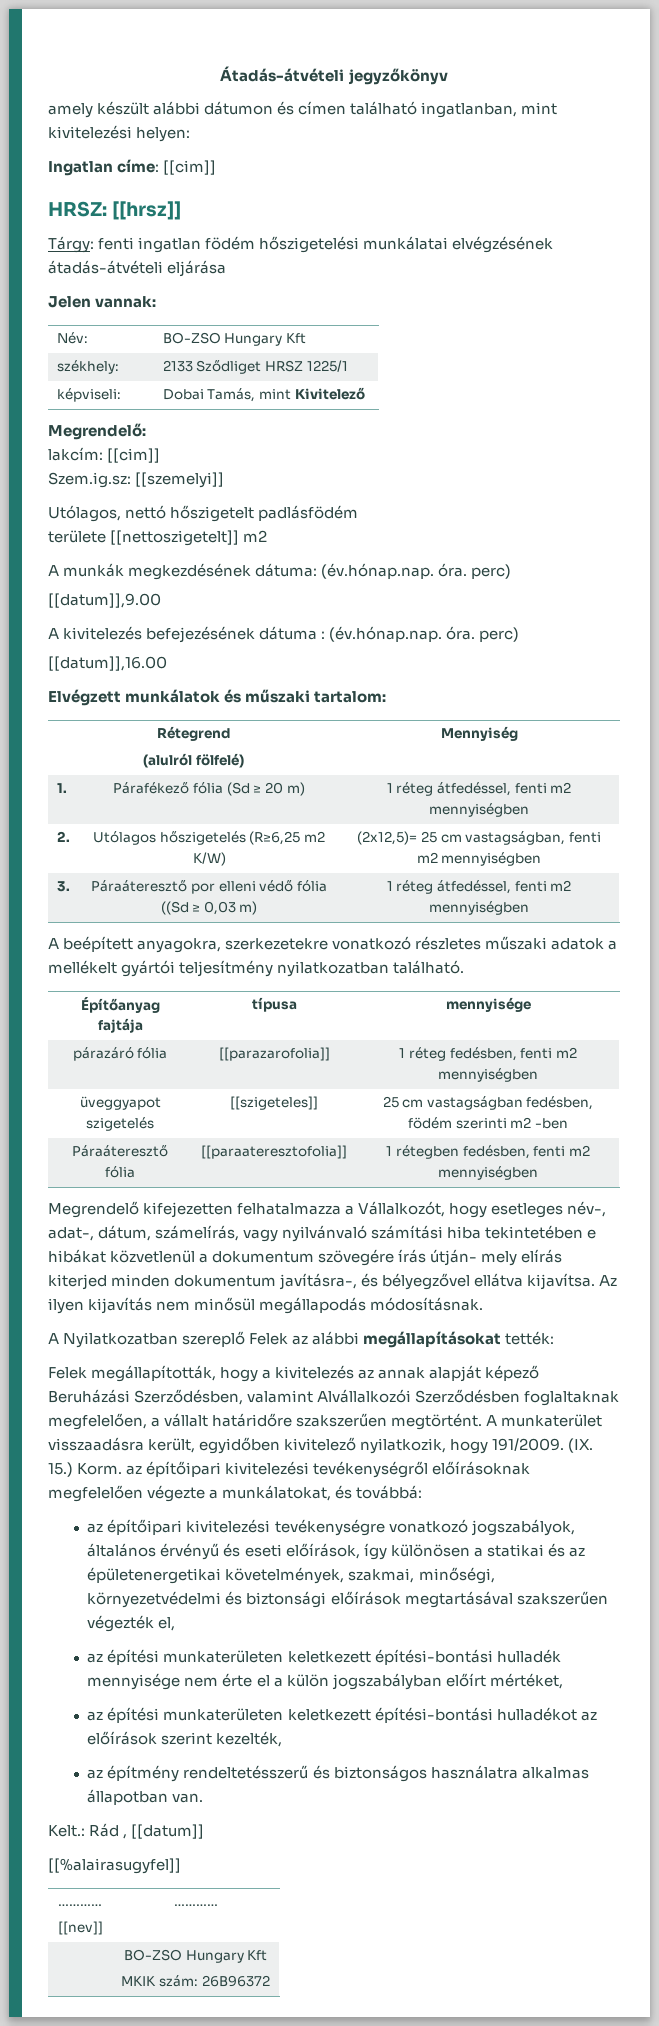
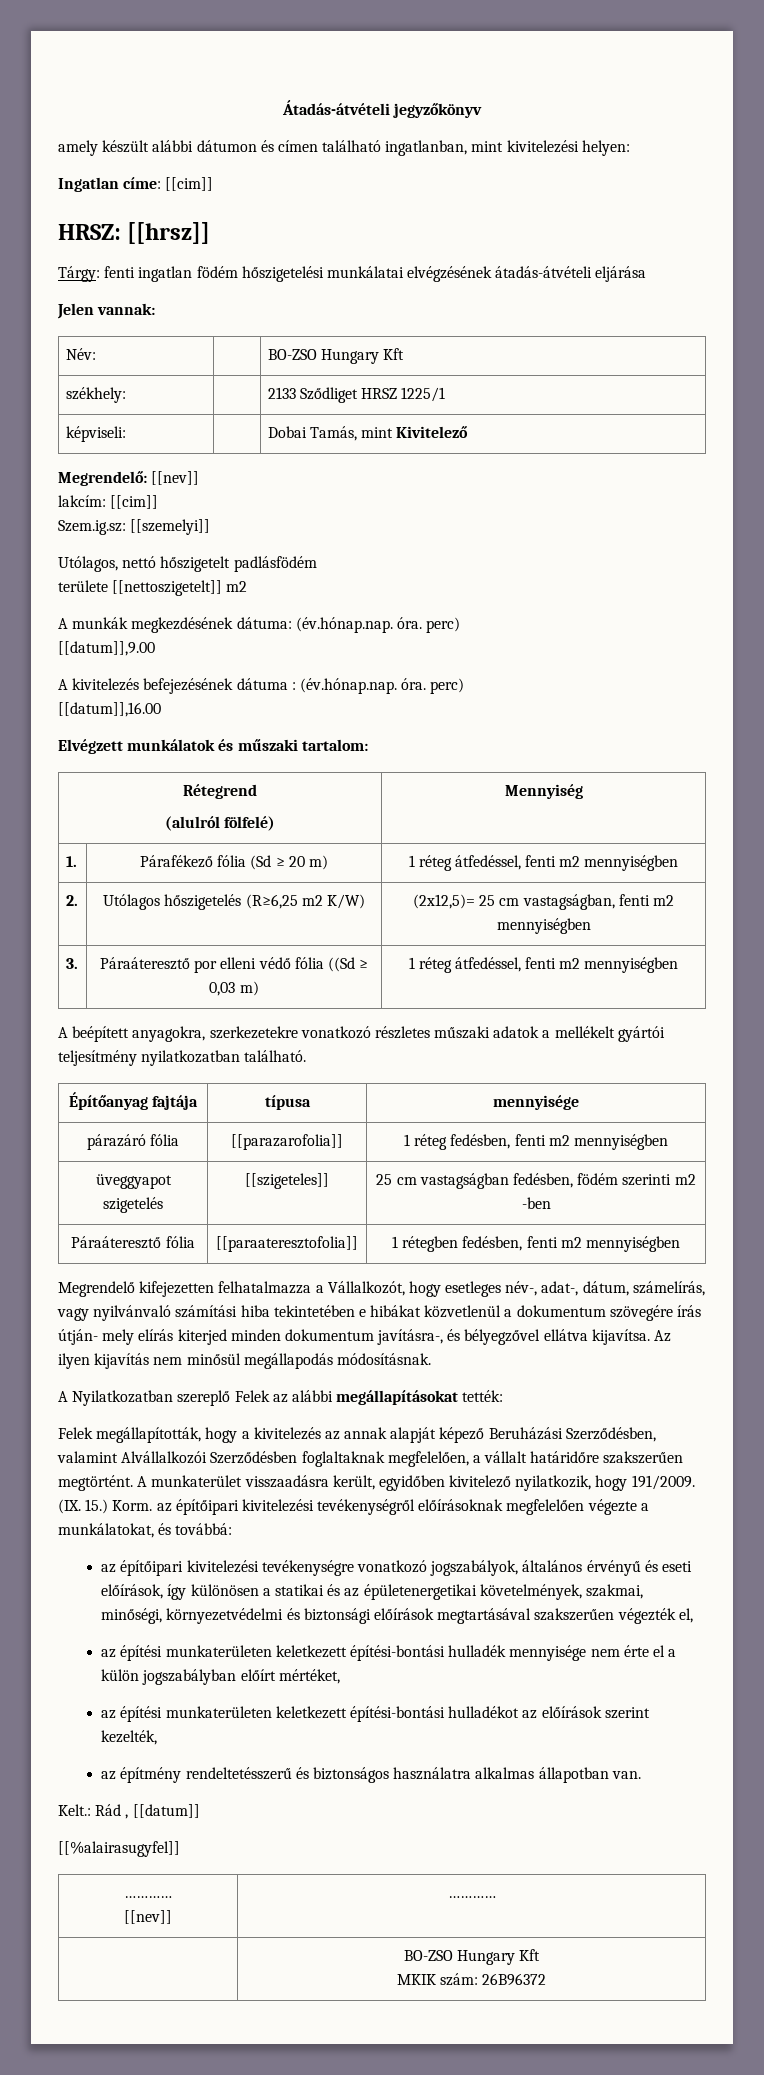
(146, 431) none -> [151,471,200,485] [[nev]]

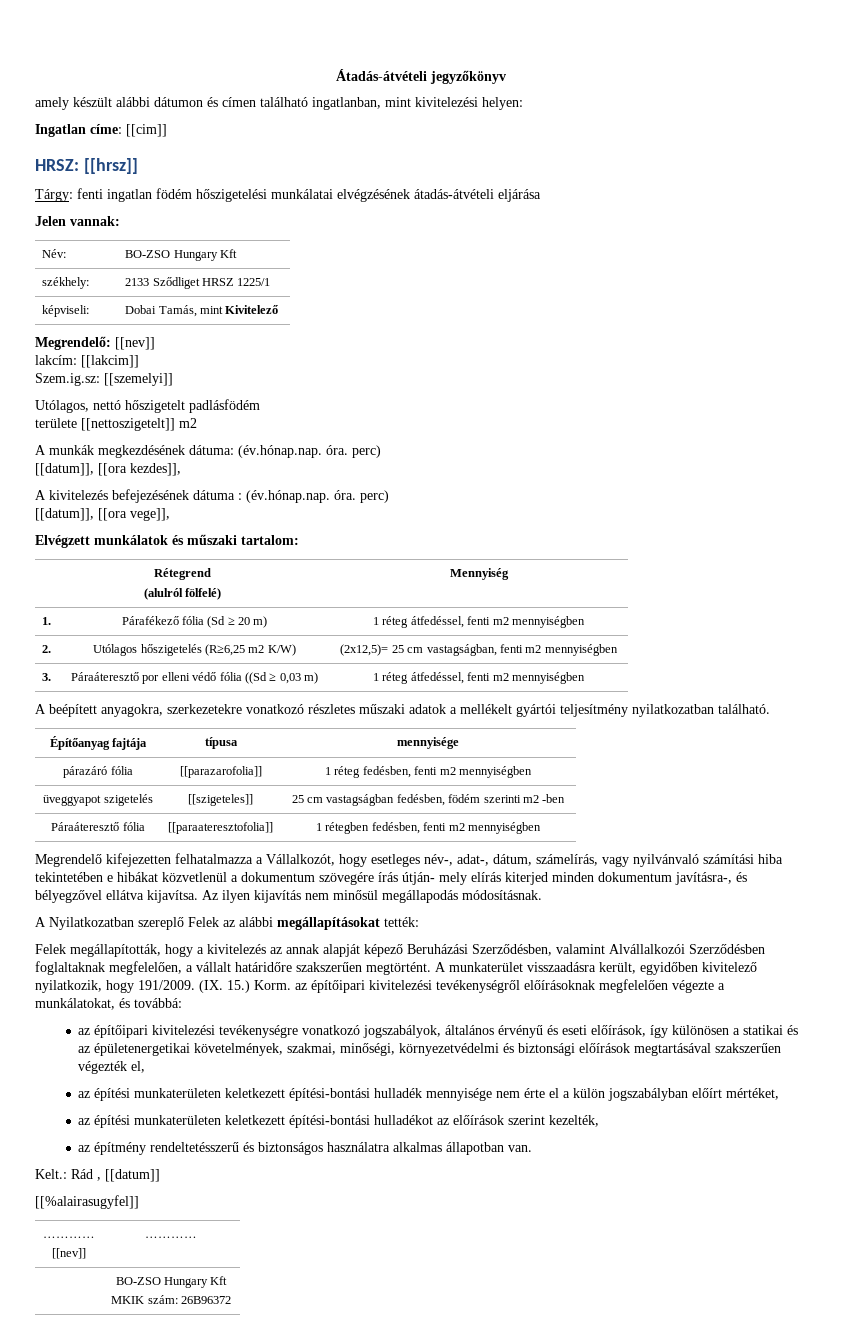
[110,495,159,509] [[cim]] -> [81,355,139,368] [[lakcim]]
[58,641,155,656] [[datum]],9.00 -> [35,463,181,476] [[datum]], [[ora kezdes]],
[58,702,161,717] [[datum]],16.00 -> [35,508,170,521] [[datum]], [[ora vege]],

